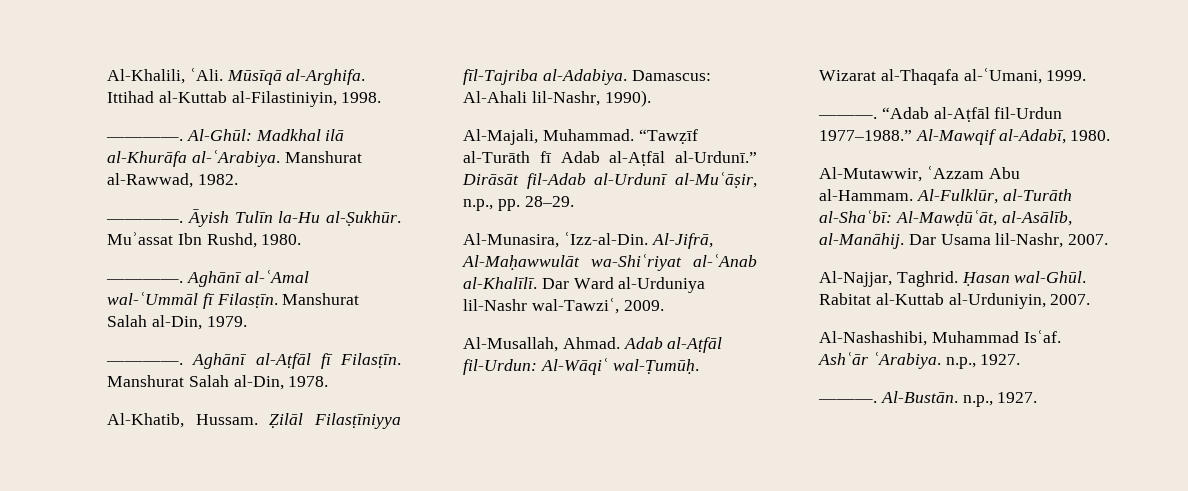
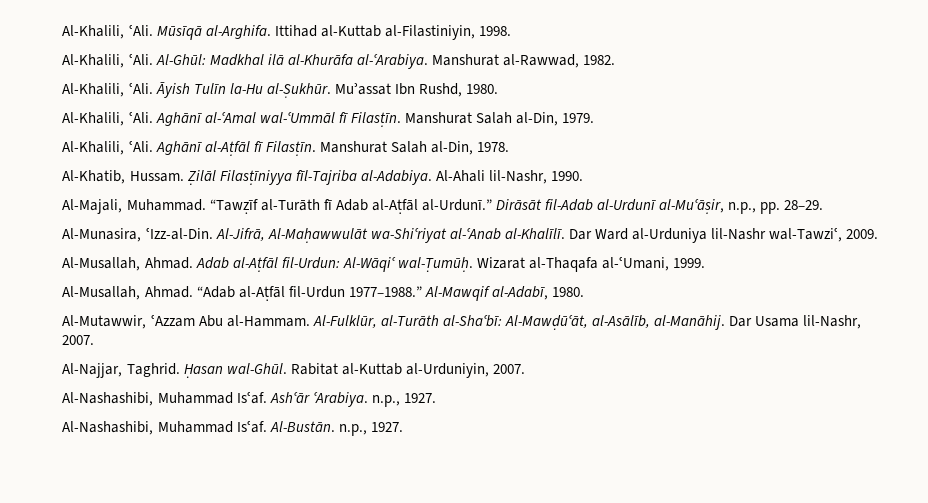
[106,137,184,141] ————. -> [62,53,153,68] Al-Khalili, ʿAli.
[106,219,184,223] ————. -> [62,82,153,97] Al-Khalili, ʿAli.
[106,279,184,283] ————. -> [62,111,153,126] Al-Khalili, ʿAli.
[106,361,184,365] ————. -> [62,140,153,155] Al-Khalili, ʿAli.
[631,70,711,81] Damascus: -> (432, 177) none
[604,90,651,107] 1990). -> [550,171,583,181] 1990.
[818,115,878,119] ———. -> [62,286,193,300] Al-Musallah, Ahmad.
[818,399,878,403] ———. -> [62,420,267,435] Al-Nashashibi, Muhammad Isʿaf.

